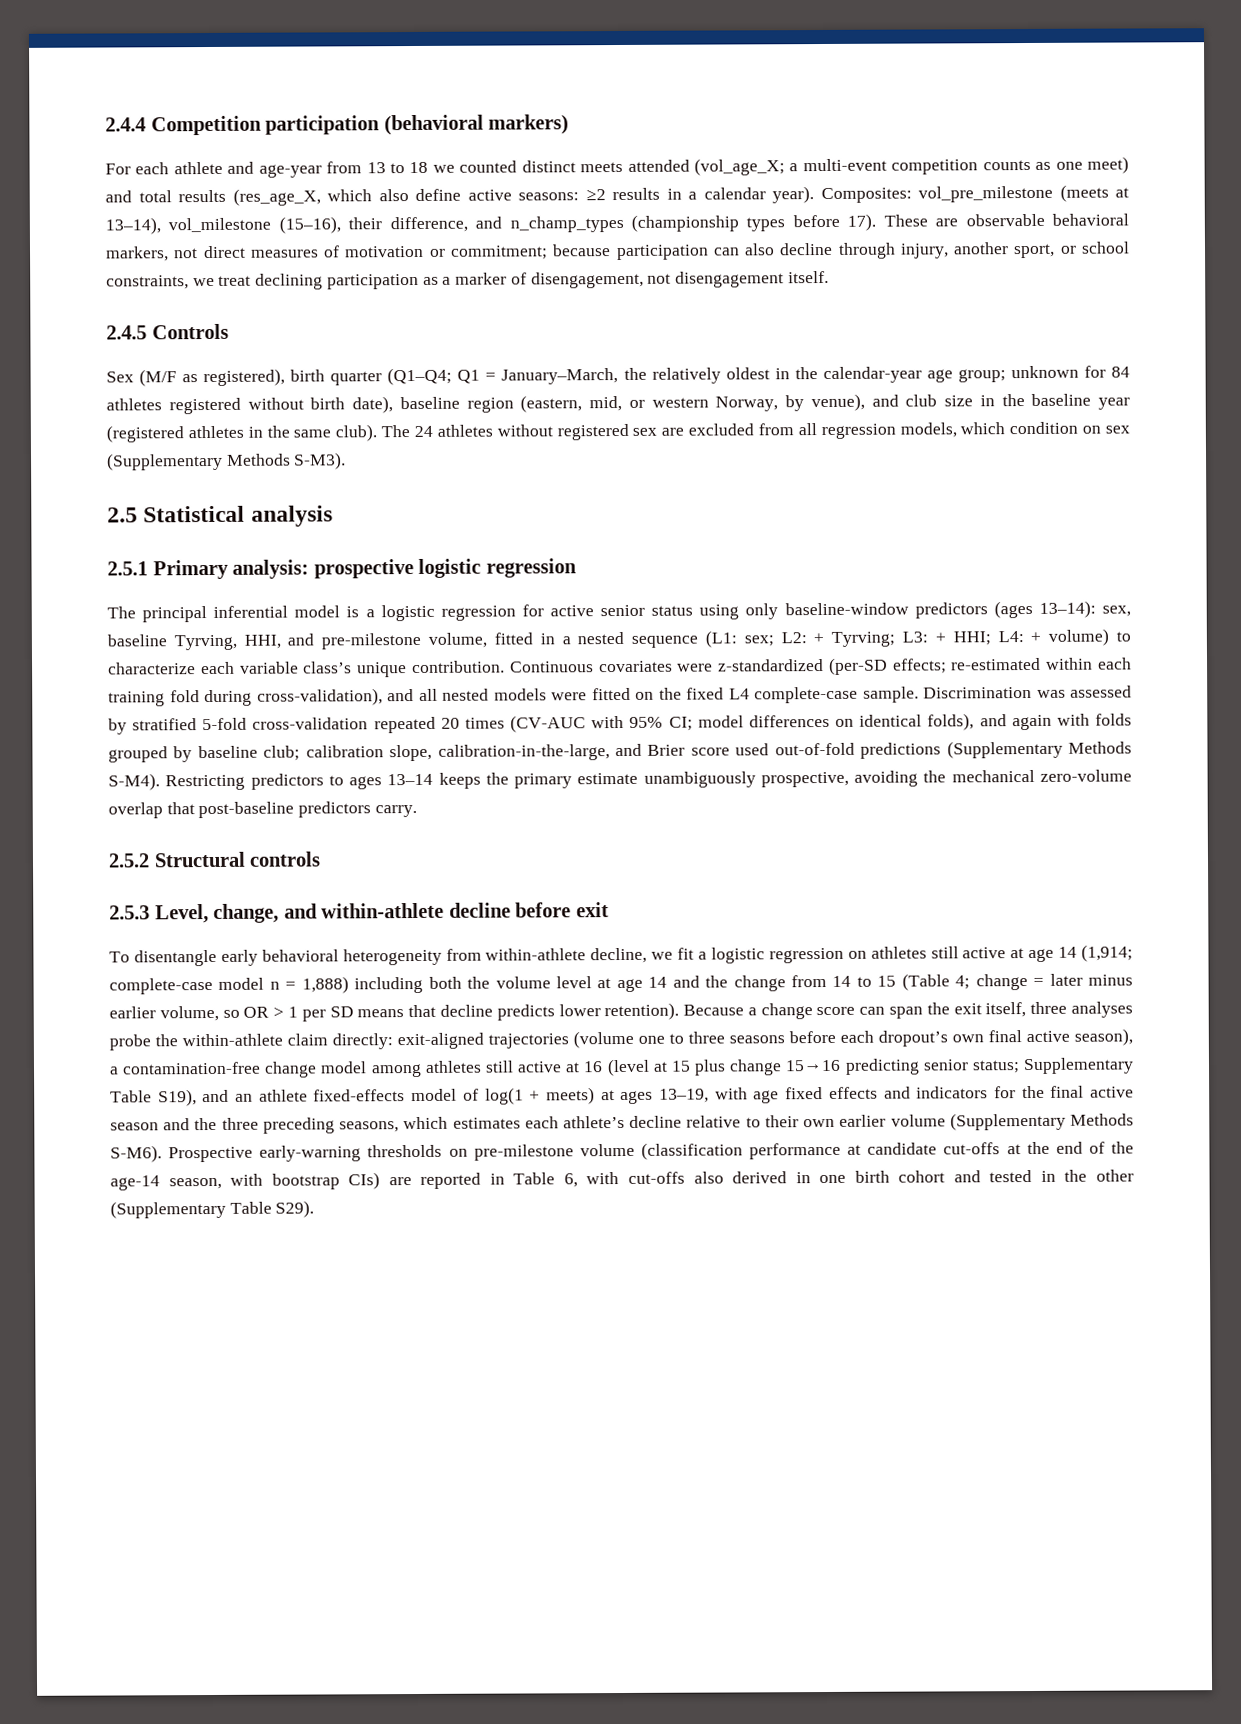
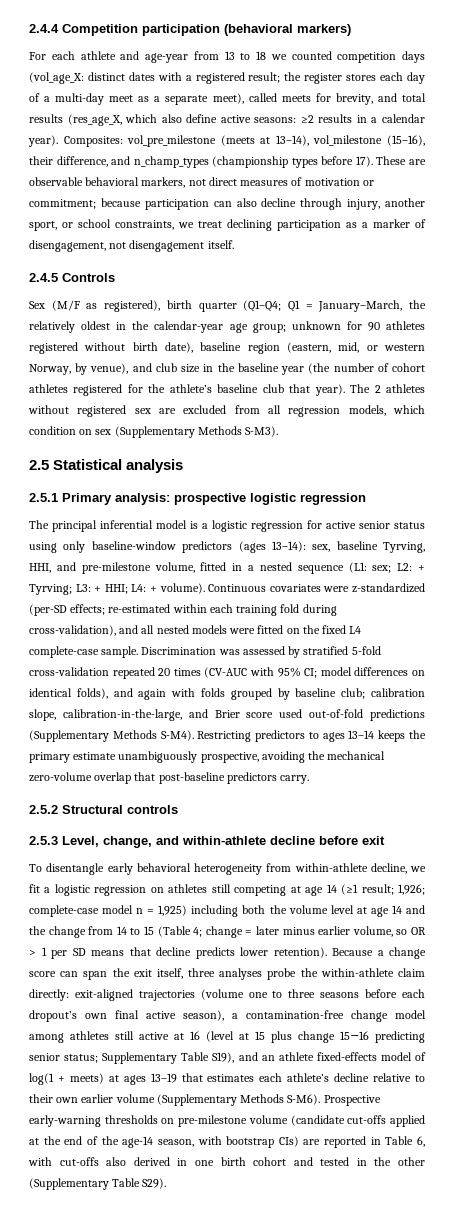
[521,156,1130,176] distinct meets attended (vol_age_X; a multi-event competition counts as one meet) -> [337,51,425,63] [29,72,425,84] [29,93,373,105] competition days (vol_age_X: distinct dates with a registered result; the register stores each day of a multi-day meet as a separate meet), called meets for brevity,
[1110,366,1130,378] 84 -> [367,322,380,331] 90
[106,424,433,443] (registered athletes in the same club). The 24 -> [308,363,425,374] [29,384,381,396] (the number of cohort athletes registered for the athlete’s baseline club that year). The 2
[1048,628,1132,646] [108,660,505,678] volume) to characterize each variable class’s unique contribution. -> [159,583,205,594] volume).
[962,944,1133,963] active at age 14 (1,914; -> [234,884,425,896] competing at age 14 (≥1 result; 1,926;
[301,976,349,994] 1,888) -> [158,905,188,916] 1,925)
[659,1085,1134,1104] [110,1116,449,1134] 13–19, with age fixed effects and indicators for the final active season and the three preceding seasons, which -> [150,1073,203,1083] 13–19 that
[640,1142,1001,1160] (classification performance at candidate cut-offs -> [290,1115,426,1127] (candidate cut-offs applied

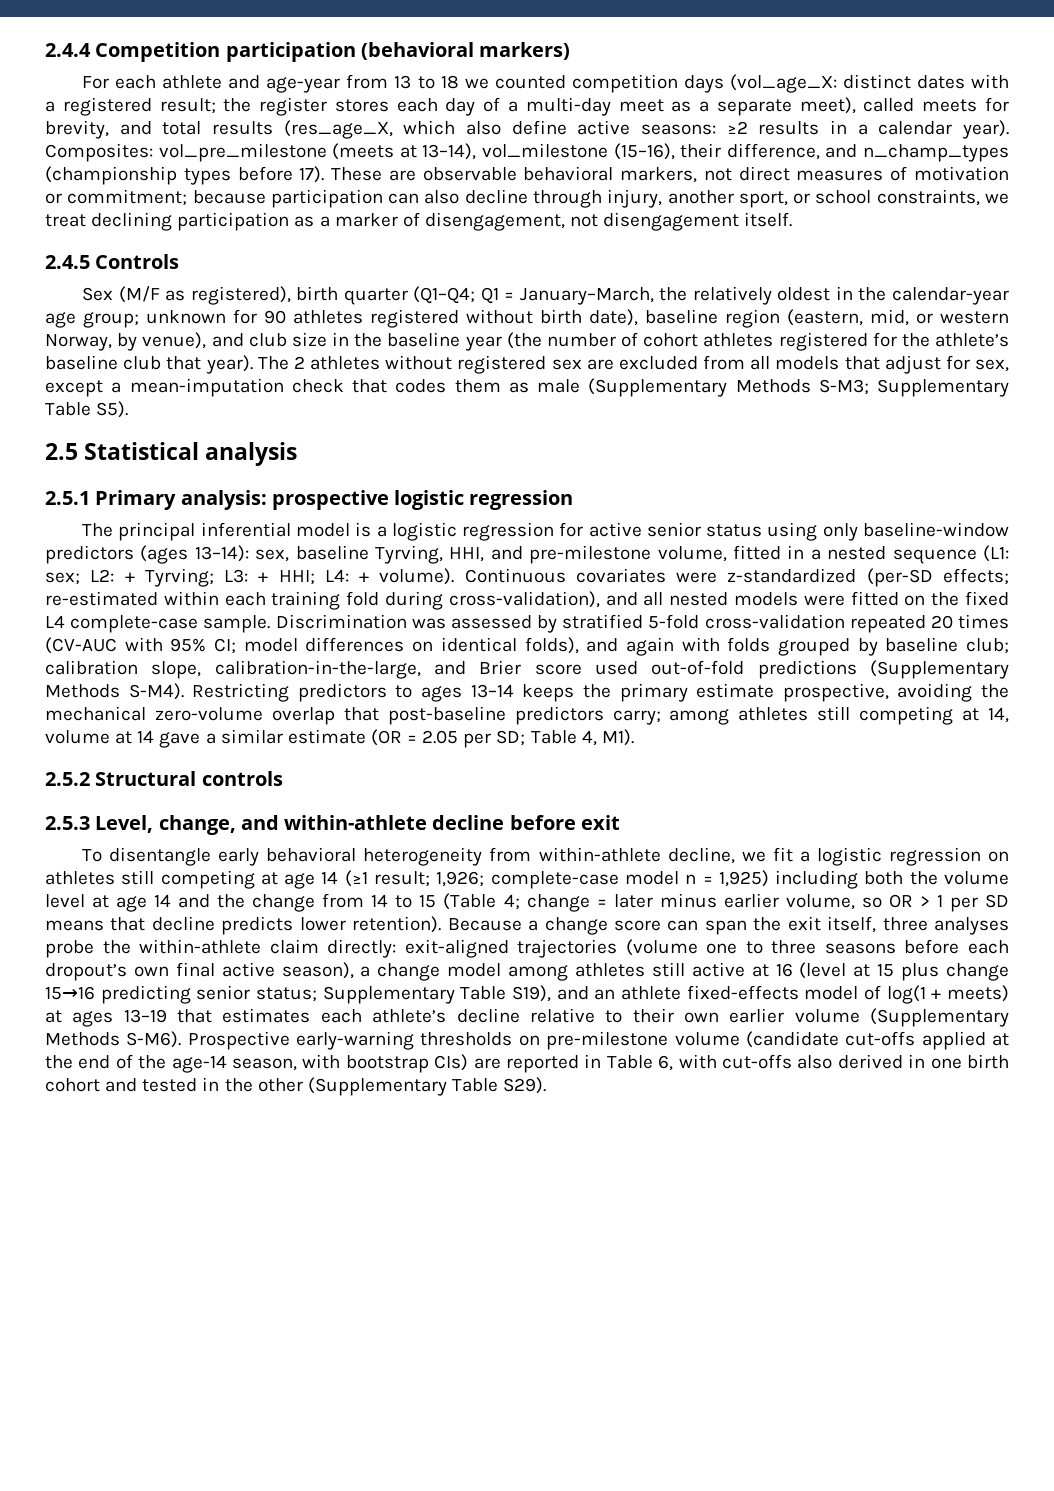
[288,405,425,417] [29,426,279,438] regression models, which condition on sex (Supplementary Methods S-M3). -> [775,355,1009,374] [45,378,1009,397] [45,401,129,418] models that adjust for sex, except a mean-imputation check that codes them as male (Supplementary Methods S-M3; Supplementary Table S5).
[118,751,198,763] unambiguously -> (775, 690) none
[280,775,310,784] carry. -> [612,706,1009,725] [45,729,634,748] carry; among athletes still competing at 14, volume at 14 gave a similar estimate (OR = 2.05 per SD; Table 4, M1).
[246,1010,344,1019] contamination-free -> (371, 971) none

